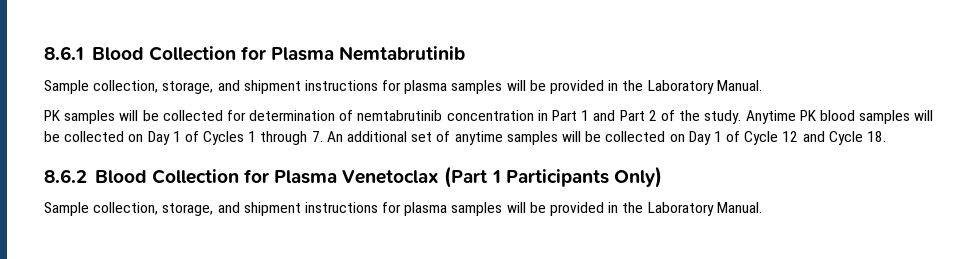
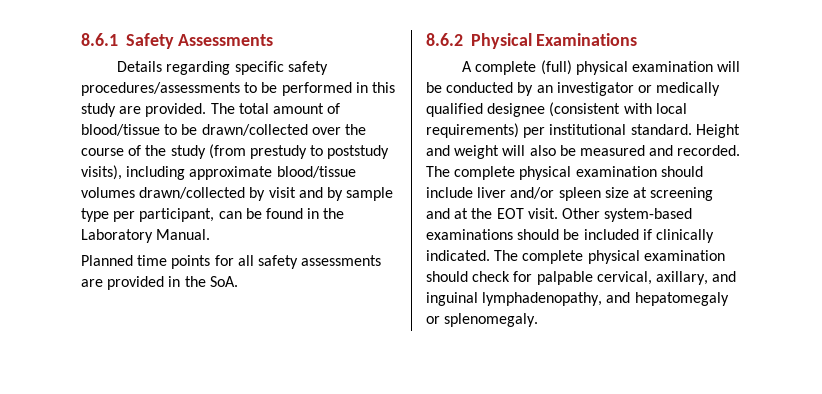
[91,46,466,61] [44,80,762,94] [44,110,934,124] [44,131,886,145] [44,166,662,188] [44,202,762,216] Blood Collection for Plasma Nemtabrutinib // Sample collection, storage, and shipment instructions for plasma samples will be provided in the Laboratory Manual. // PK samples will be collected for determination of nemtabrutinib concentration in Part 1 and Part 2 of the study. Anytime PK blood samples will be collected on Day 1 of Cycles 1 through 7. An additional set of anytime samples will be collected on Day 1 of Cycle 12 and Cycle 18. // 8.6.2 Blood Collection for Plasma Venetoclax (Part 1 Participants Only) // Sample collection, storage, and shipment instructions for plasma samples will be provided in the Laboratory Manual. -> [125,33,274,49] [117,61,328,75] [81,82,395,96] [81,103,341,117] [81,124,366,136] [81,144,390,159] [81,165,356,180] [81,187,394,201] [81,208,345,222] [81,229,211,243] [81,255,382,269] [81,276,238,290] [426,33,638,49] [462,60,741,75] [426,82,721,96] [426,102,687,117] [426,123,740,138] [426,145,741,159] [426,166,703,180] [426,187,714,201] [426,208,693,222] [426,229,714,243] [426,250,725,264] [426,271,737,285] [426,292,729,306] [426,313,539,327] Safety Assessments // Details regarding specific safety procedures/assessments to be performed in this study are provided. The total amount of blood/tissue to be drawn/collected over the course of the study (from prestudy to poststudy visits), including approximate blood/tissue volumes drawn/collected by visit and by sample type per participant, can be found in the Laboratory Manual. // Planned time points for all safety assessments are provided in the SoA. // 8.6.2 Physical Examinations // A complete (full) physical examination will be conducted by an investigator or medically qualified designee (consistent with local requirements) per institutional standard. Height and weight will also be measured and recorded. The complete physical examination should include liver and/or spleen size at screening and at the EOT visit. Other system-based examinations should be included if clinically indicated. The complete physical examination should check for palpable cervical, axillary, and inguinal lymphadenopathy, and hepatomegaly or splenomegaly.

